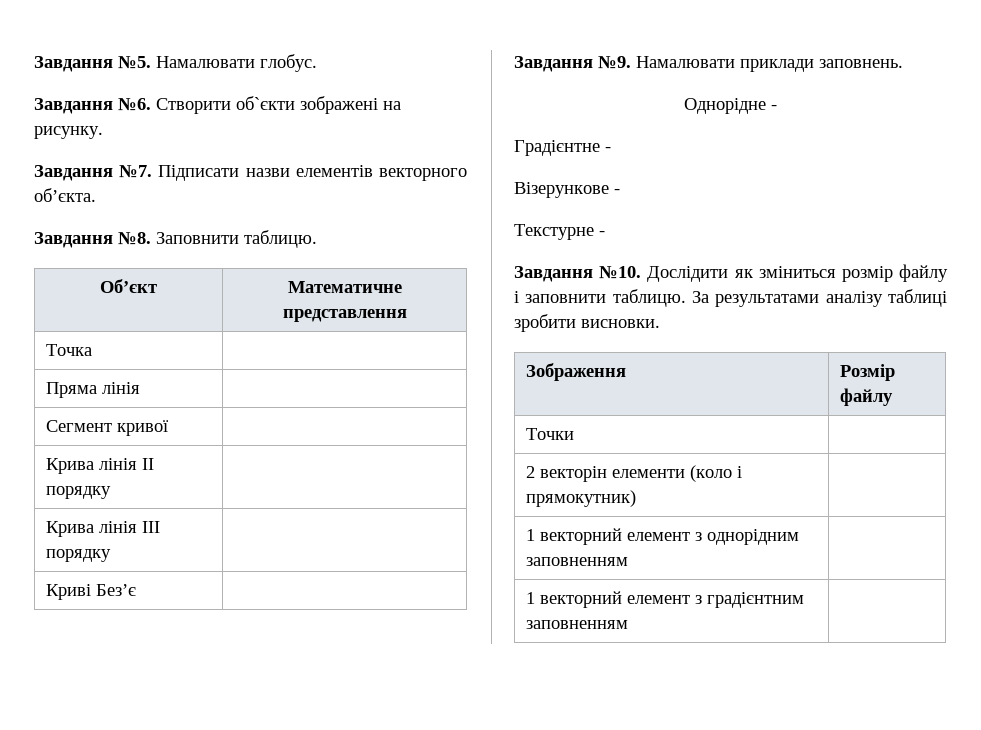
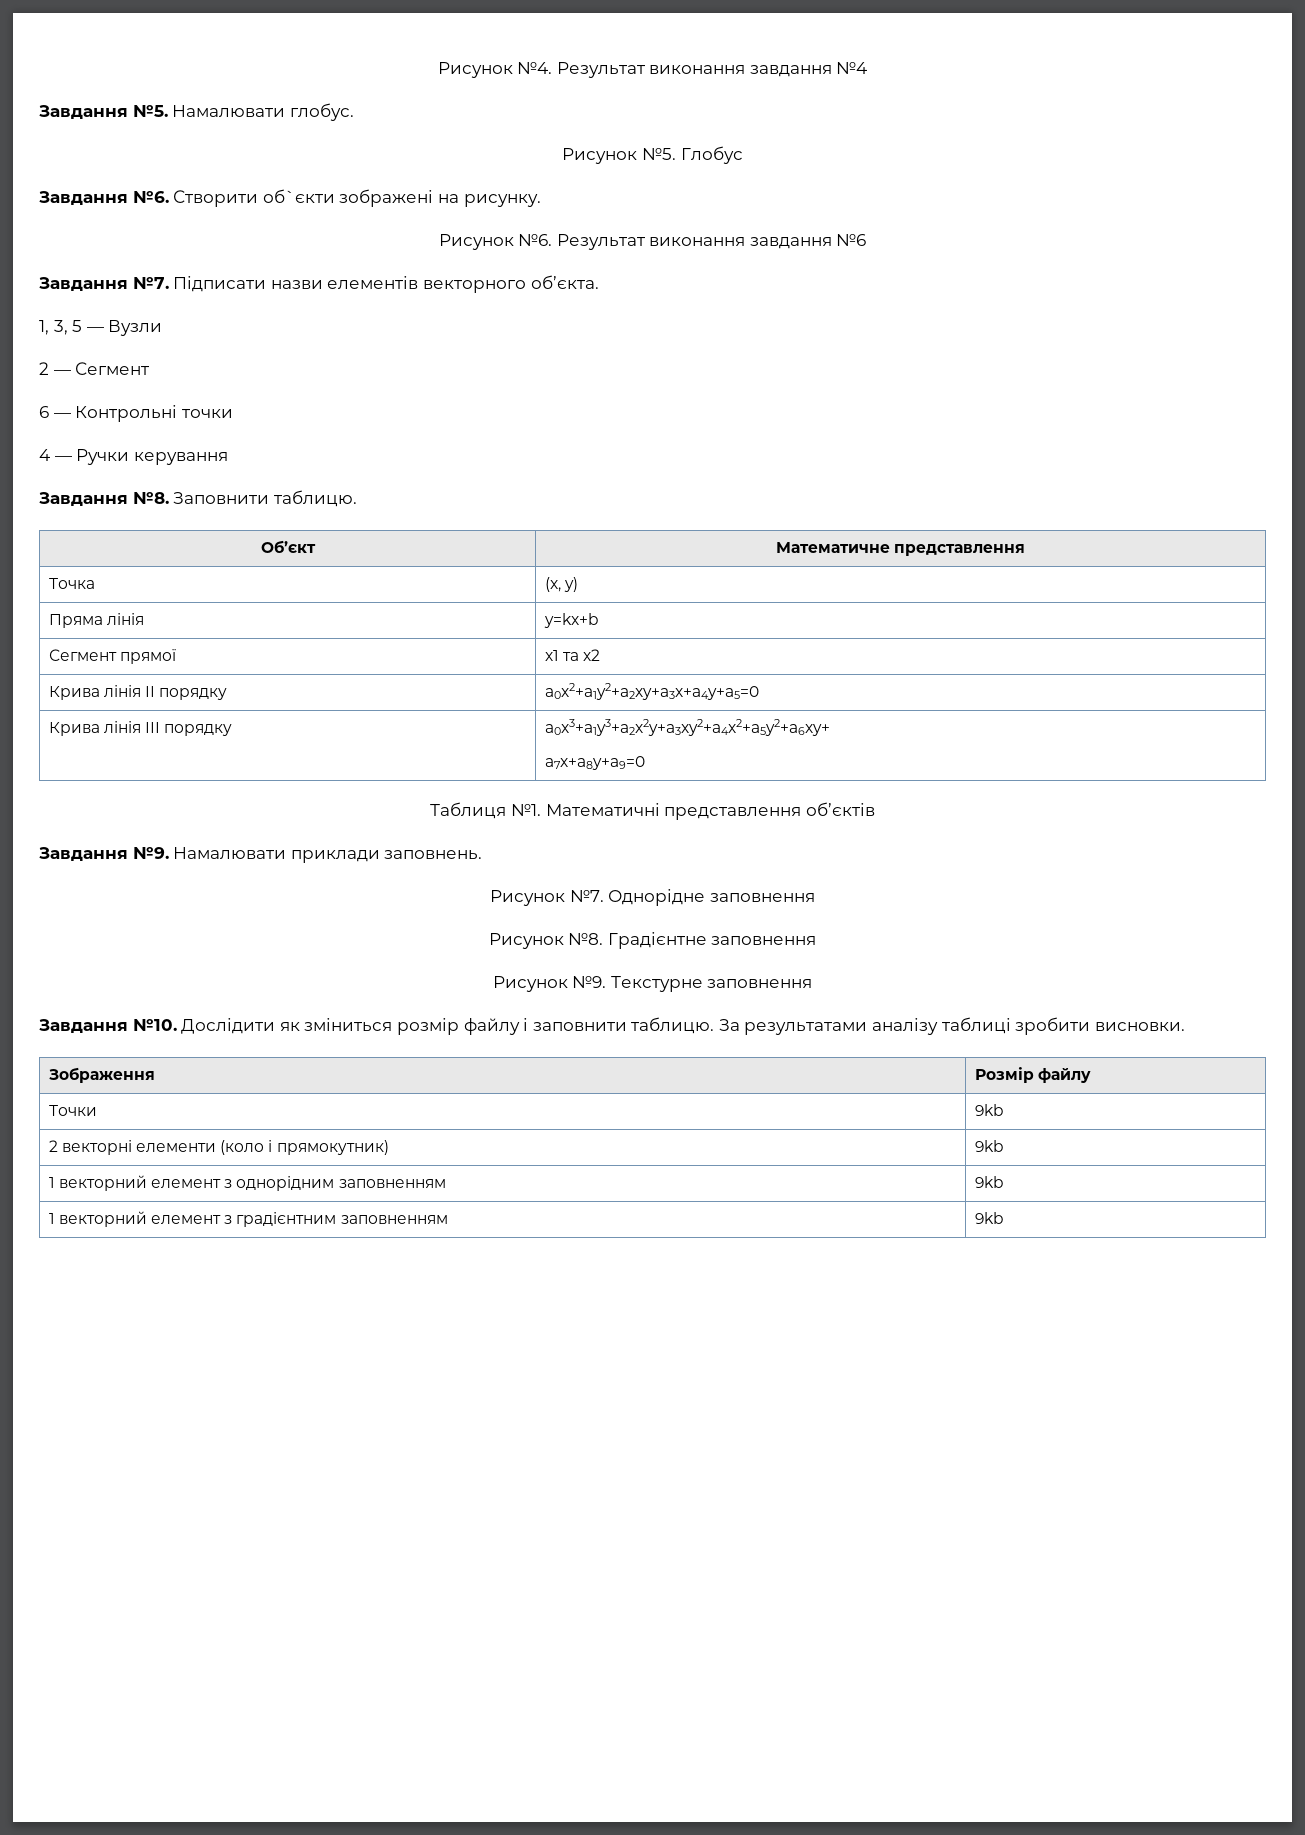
(34, 64) none -> [437,62,868,78] Рисунок №4. Результат виконання завдання №4 //
(317, 63) none -> [562,146,743,164] // Рисунок №5. Глобус
(103, 132) none -> [438,234,867,250] // Рисунок №6. Результат виконання завдання №6
(96, 195) none -> [39,320,163,336] [39,362,150,375] [39,405,233,422] [39,449,228,465] // 1, 3, 5 — Вузли // 2 — Сегмент // 6 — Контрольні точки // 4 — Ручки керування
(93, 350) none -> [544,577,578,592] (x, y)
[46,420,170,436] // Сегмент кривої | -> [543,613,599,628] [48,649,176,664] [544,649,600,661] y=kx+b // Сегмент прямої | x1 та x2
(112, 492) none -> [544,683,759,700] a0x2+a1y2+a2xy+a3x+a4y+a5=0
[46,584,137,600] // Криві Без’є | -> [544,719,830,736] [544,756,645,770] [430,802,875,820] a0x3+a1y3+a2x2y+a3xy2+a4x2+a5y2+a6xy+ // a7x+a8y+a9=0 // Таблиця №1. Математичні представлення об’єктів
[684,98,777,114] [514,140,611,156] [514,182,620,198] [514,224,605,240] Однорідне - // Градієнтне - // Візерункове - // Текстурне - -> [490,889,815,906] [488,932,817,949] [492,976,813,992] Рисунок №7. Однорідне заповнення // Рисунок №8. Градієнтне заповнення // Рисунок №9. Текстурне заповнення
[526,466,608,482] // 2 векторін -> [974,1104,1004,1116] [48,1140,132,1155] 9kb // 2 векторні
(637, 498) none -> [974,1140,1004,1152] 9kb
(629, 561) none -> [974,1176,1004,1188] 9kb
(629, 624) none -> [974,1212,1004,1224] 9kb

